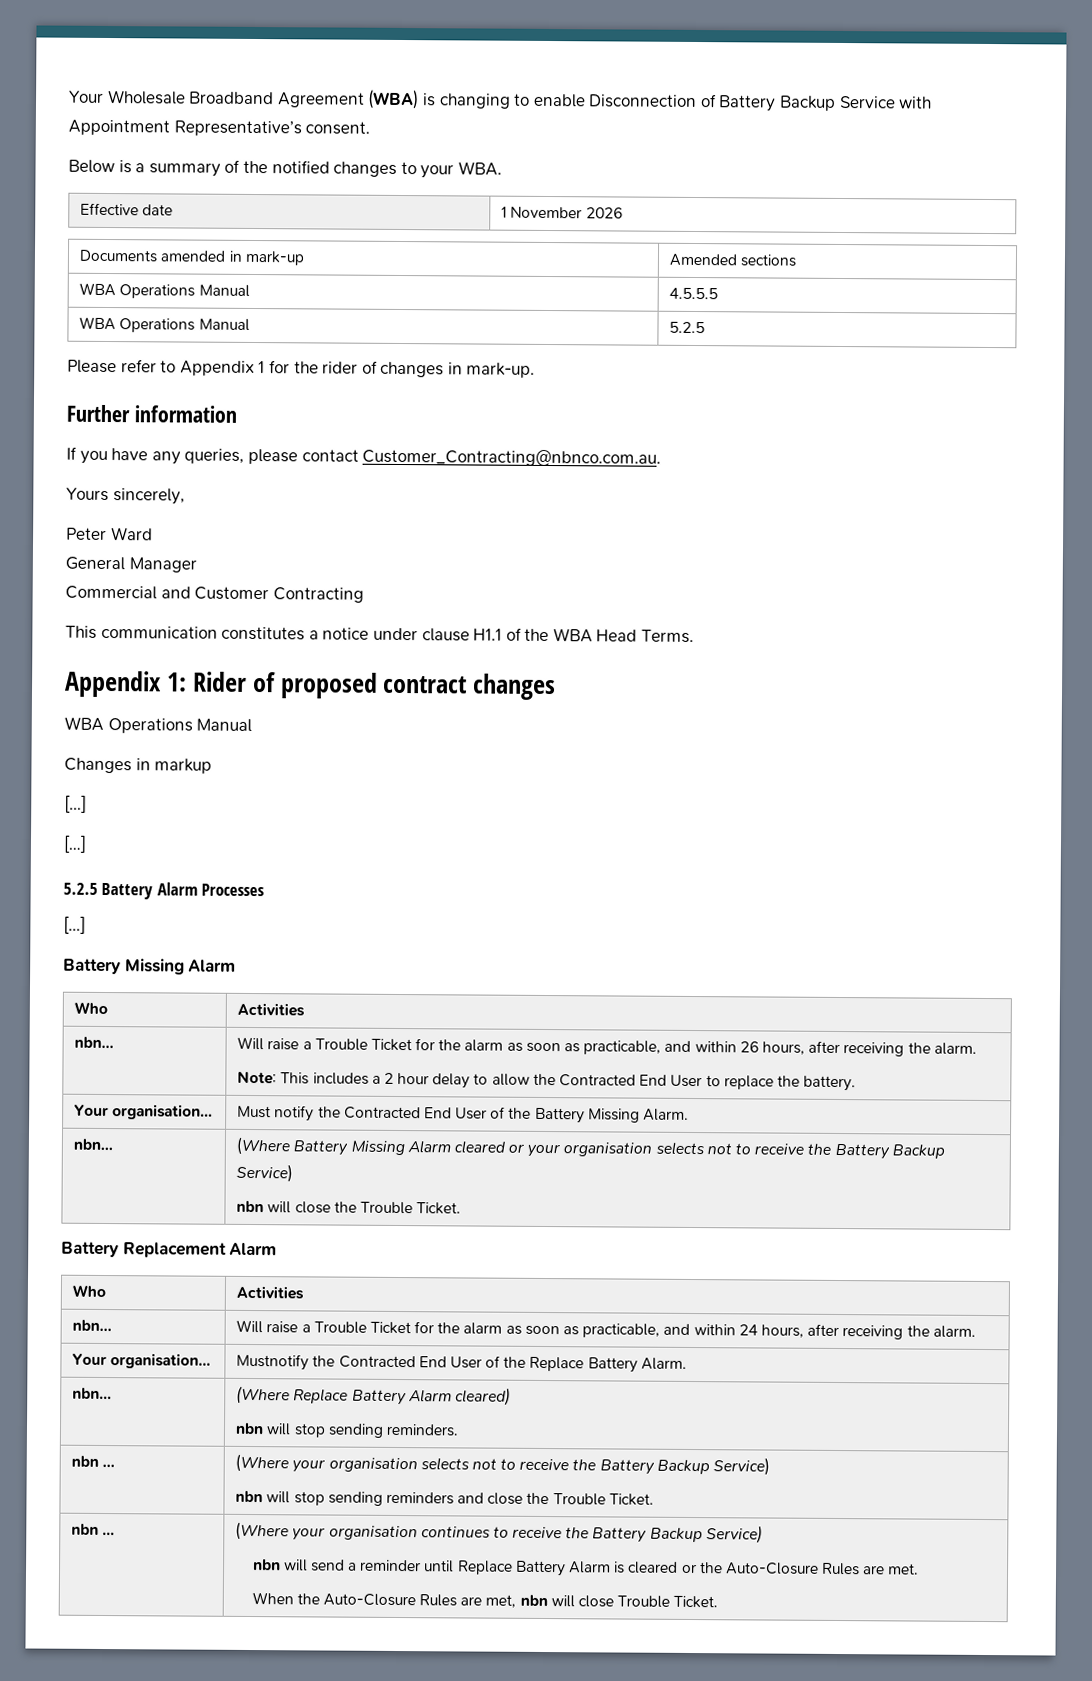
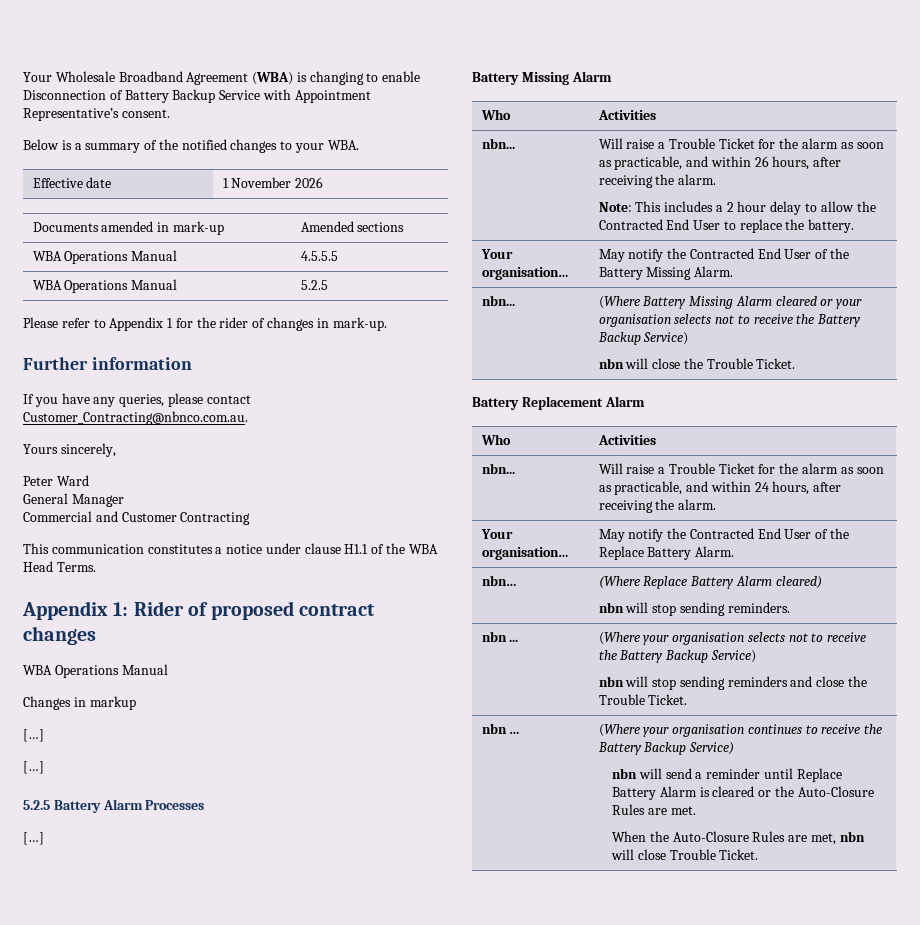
[237,1105,272,1119] Must -> [598,249,625,262] May
[236,1353,310,1371] Mustnotify -> [598,529,664,542] May notify

